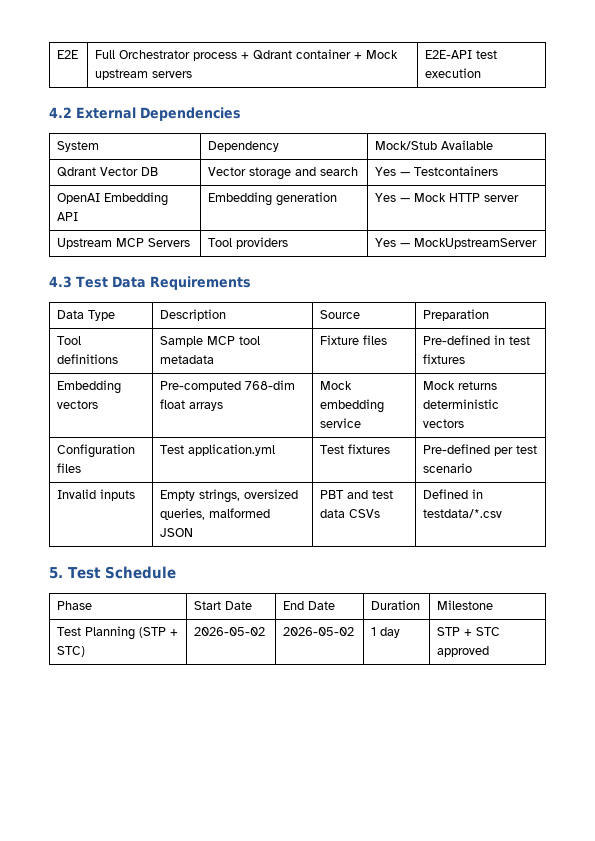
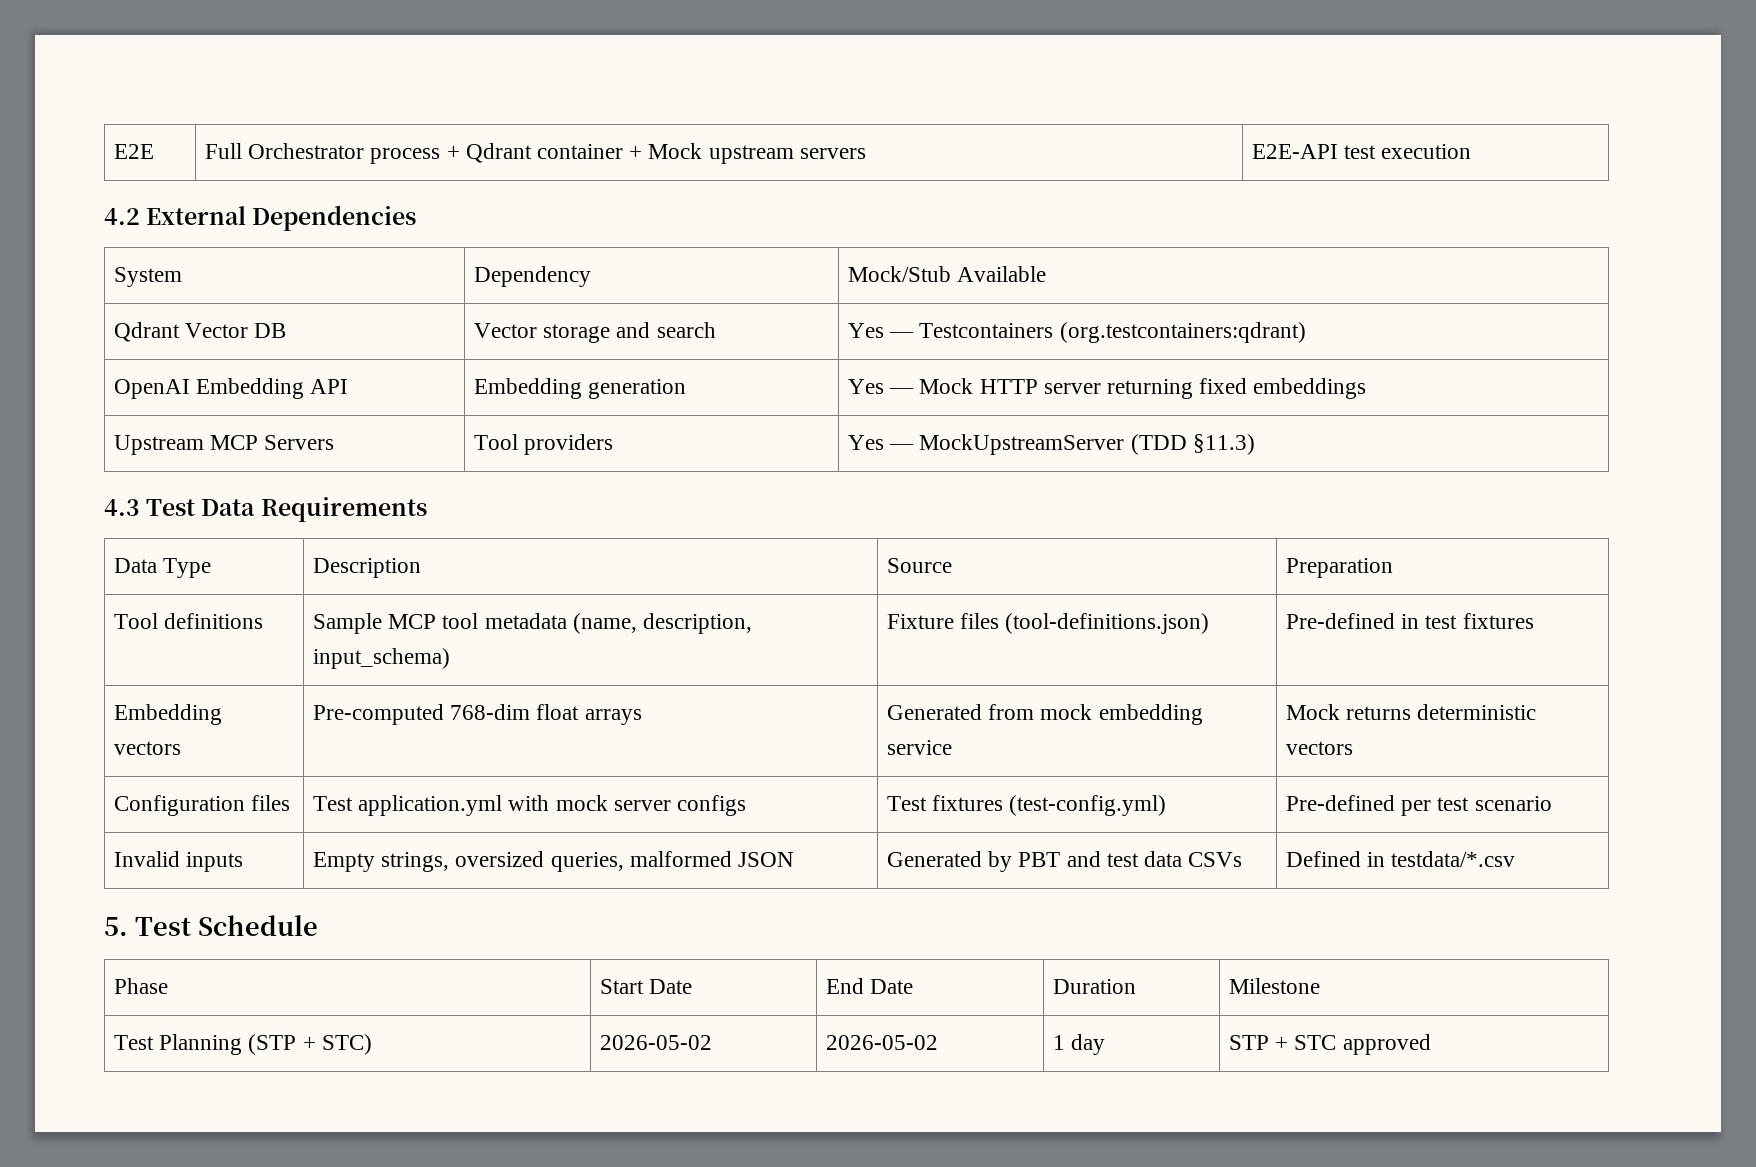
(499, 171) none -> [1059,322,1306,343] (org.testcontainers:qdrant)
(520, 198) none -> [1107,378,1367,399] returning fixed embeddings
(538, 243) none -> [1130,434,1255,455] (TDD §11.3)
(215, 359) none -> [572,613,753,634] [312,648,450,669] (name, description, input_schema)
(388, 340) none -> [1005,613,1210,634] (tool-definitions.json)
[320,381,353,390] Mock -> [886,704,1093,720] Generated from mock
(276, 450) none -> [508,795,747,816] with mock server configs
(391, 449) none -> [1009,795,1167,816] (test-config.yml)
(194, 532) none -> [886,851,1013,872] Generated by

